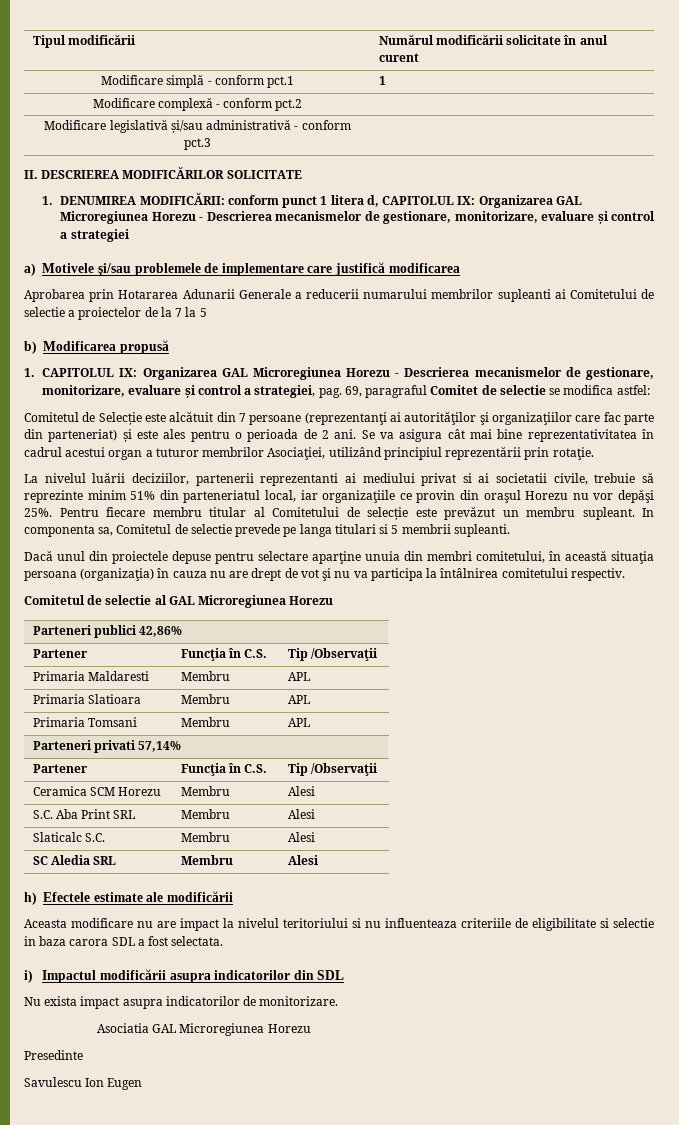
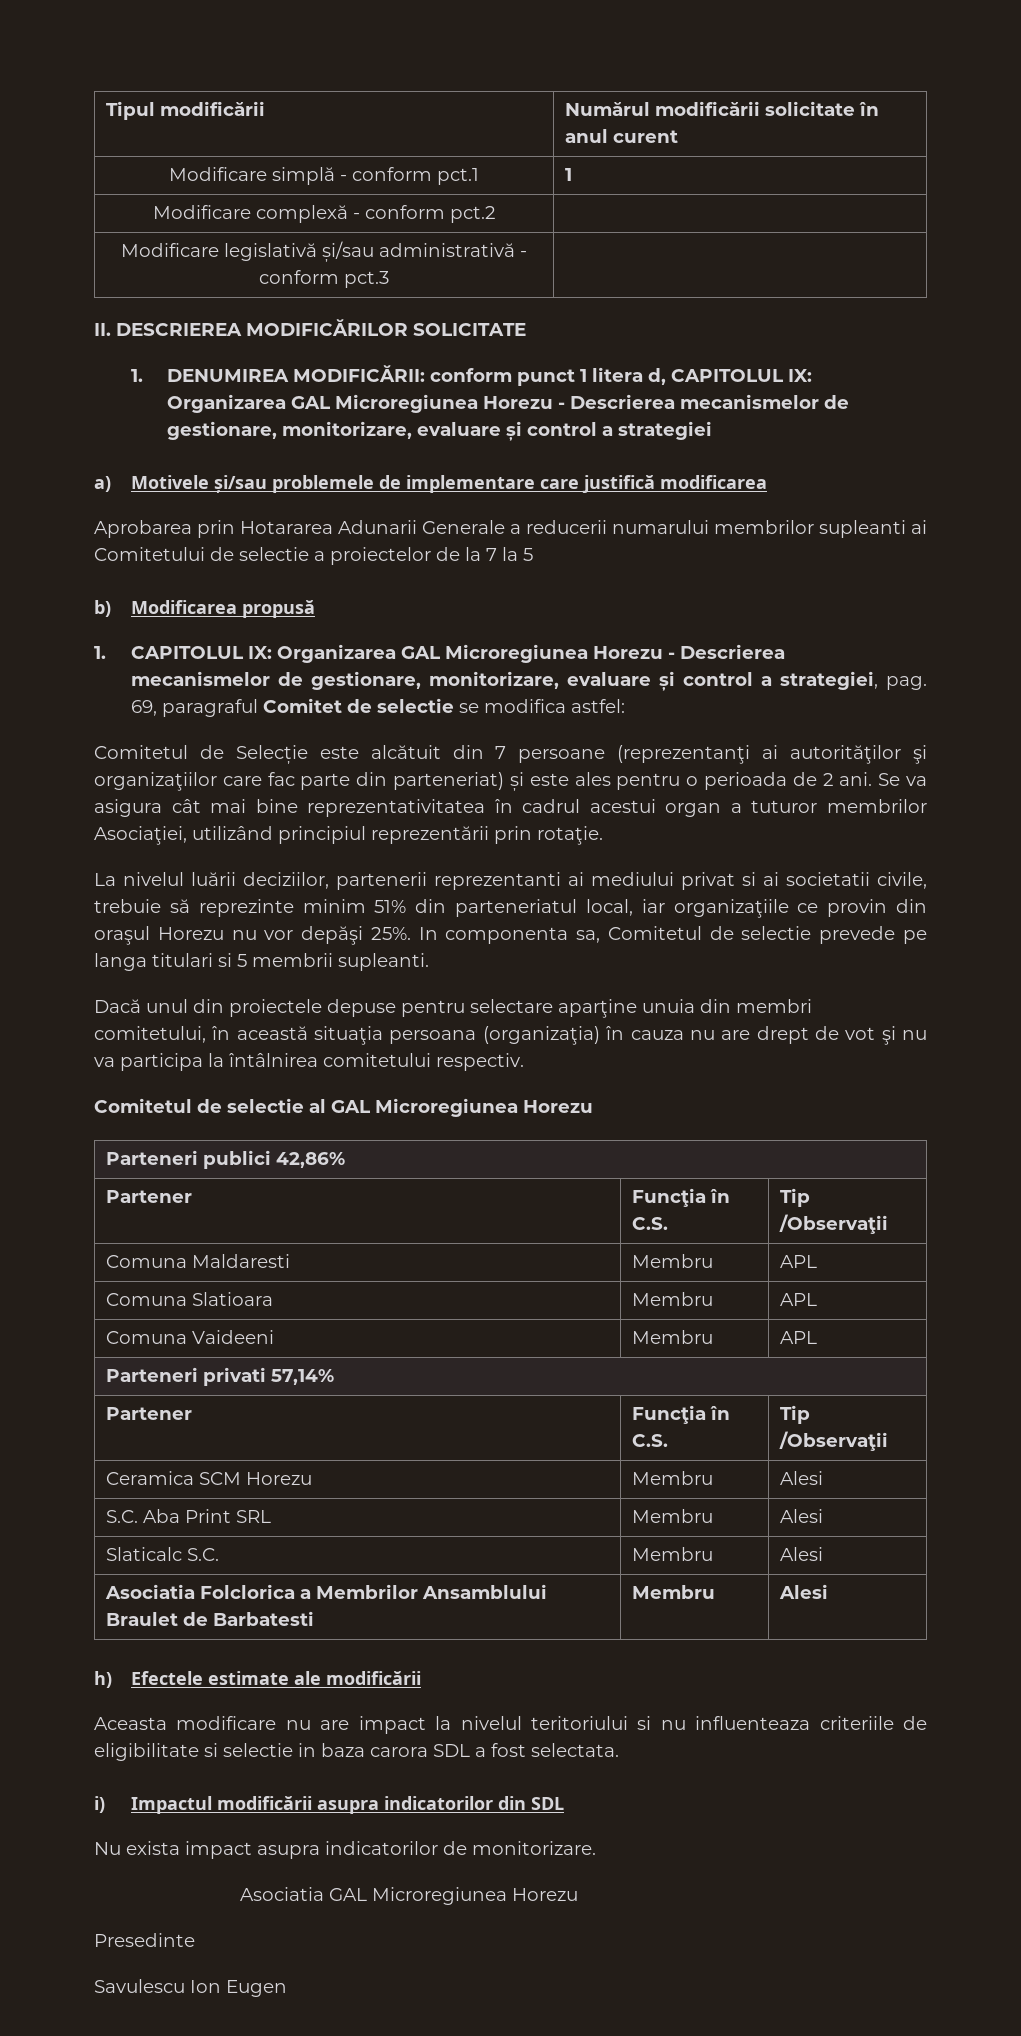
[59,506,635,520] Pentru fiecare membru titular al Comitetului de selecție este prevăzut un membru supleant. -> (411, 933) none
[32,671,85,681] Primaria -> [105,1255,187,1268] Comuna
[32,694,85,704] Primaria -> [105,1293,187,1306] Comuna
[32,717,138,727] Primaria Tomsani -> [105,1330,274,1344] Comuna Vaideeni
[32,855,117,865] SC Aledia SRL -> [104,1584,547,1599] [105,1611,314,1626] Asociatia Folclorica a Membrilor Ansamblului Braulet de Barbatesti

